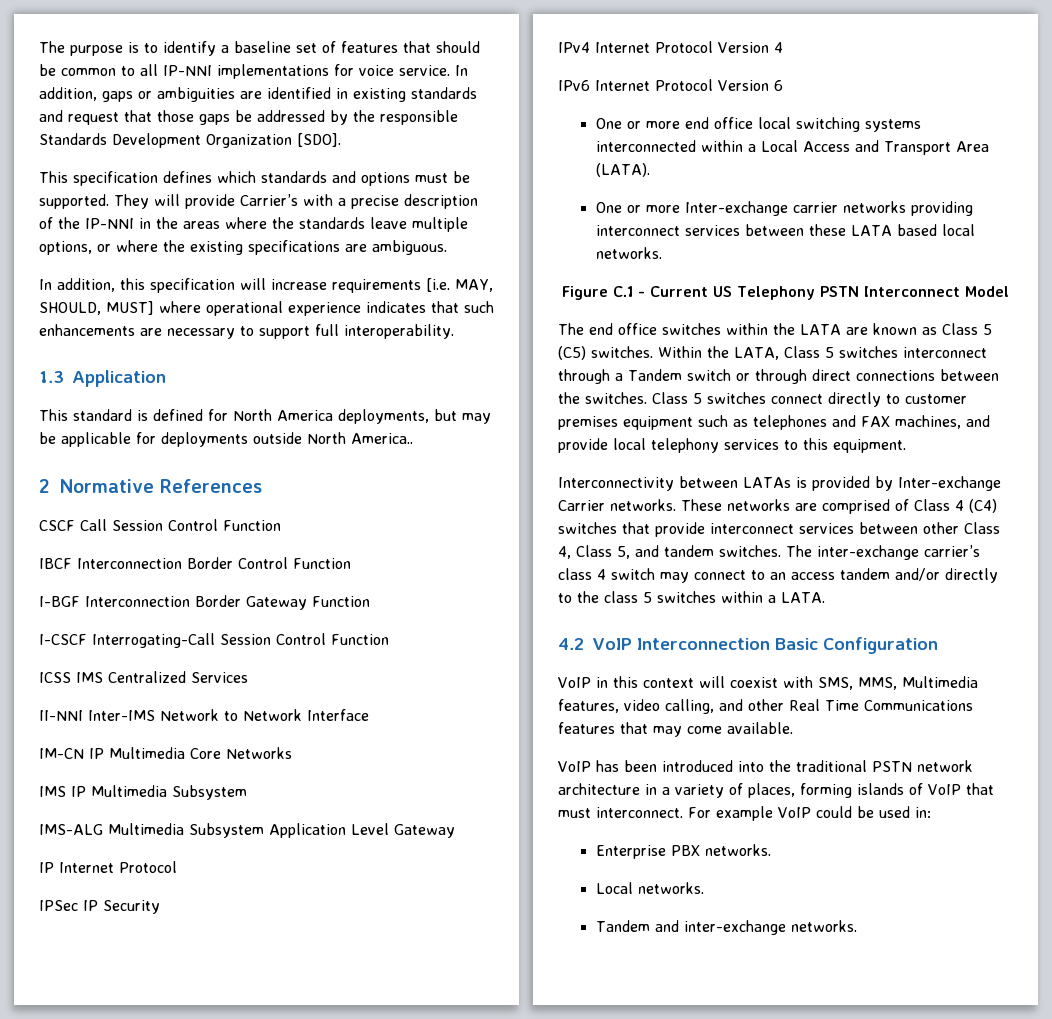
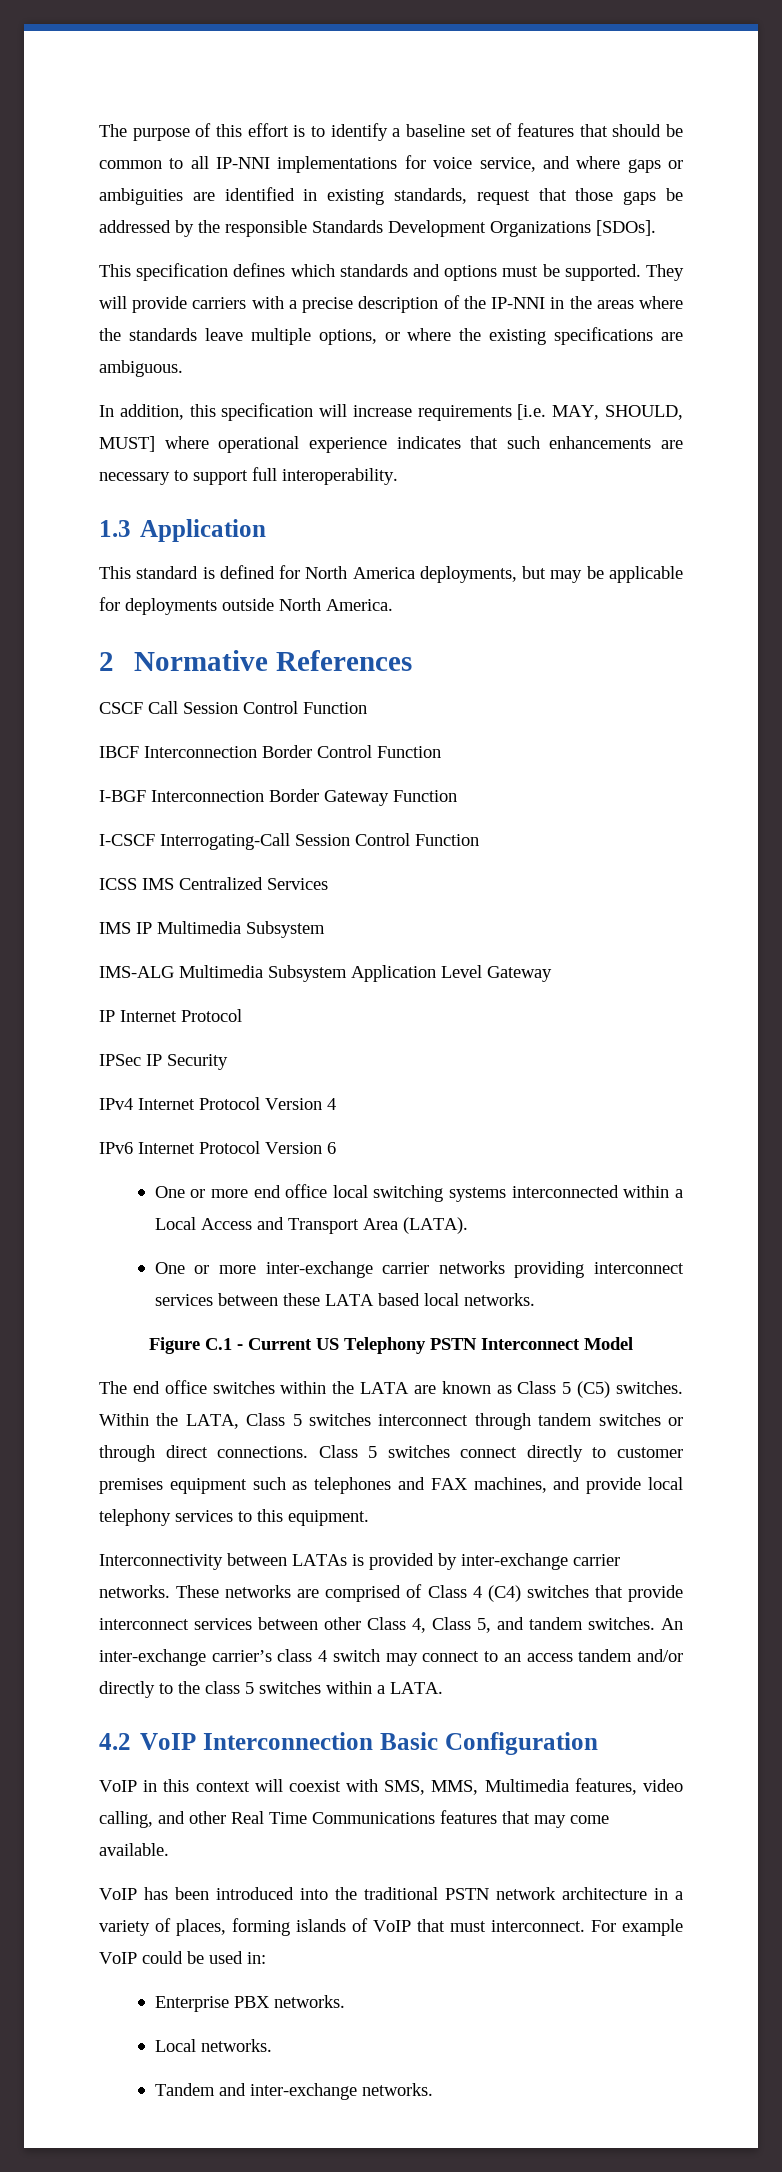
(123, 50) none -> [195,123,289,137] of this effort
[399,65,468,76] [39,87,97,101] service. In addition, -> [479,156,621,172] service, and where
[411,87,477,99] [39,110,63,122] standards and -> [394,188,468,204] standards,
[206,133,341,148] Organization [SDO]. -> [490,220,656,237] Organizations [SDOs].
[240,194,298,206] Carrier’s -> [192,297,247,309] carriers
[351,433,413,444] America.. -> [326,599,393,611] America.
[39,709,369,721] [39,747,292,759] // II-NNI Inter-IMS Network to Network Interface // IM-CN IP Multimedia Core Networks -> (328, 884) none
[684,201,788,216] Inter-exchange -> [265,1261,373,1278] inter-exchange
[615,369,999,384] [558,392,647,404] a Tandem switch or through direct connections between the switches. -> [538,1413,683,1426] [99,1445,309,1462] tandem switches or through direct connections.
[897,476,1001,491] [558,500,605,511] Inter-exchange Carrier -> [461,1553,620,1570] inter-exchange carrier
[786,545,812,557] The -> [661,1618,683,1630] An

